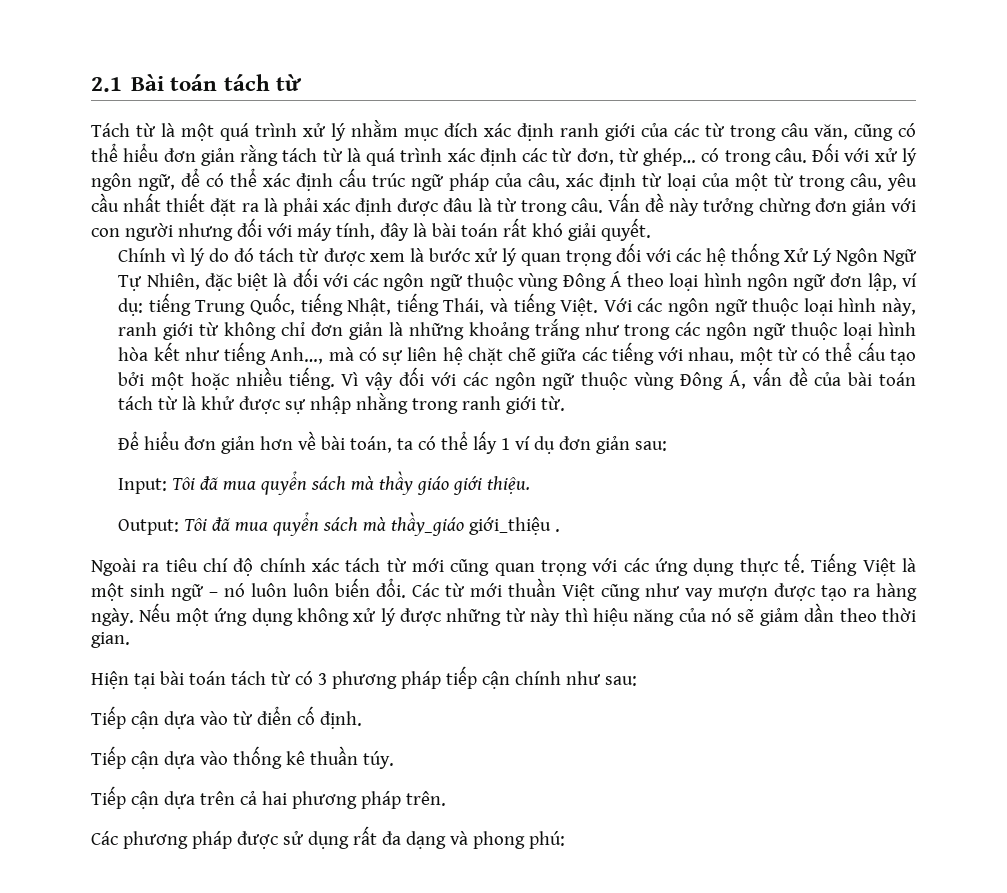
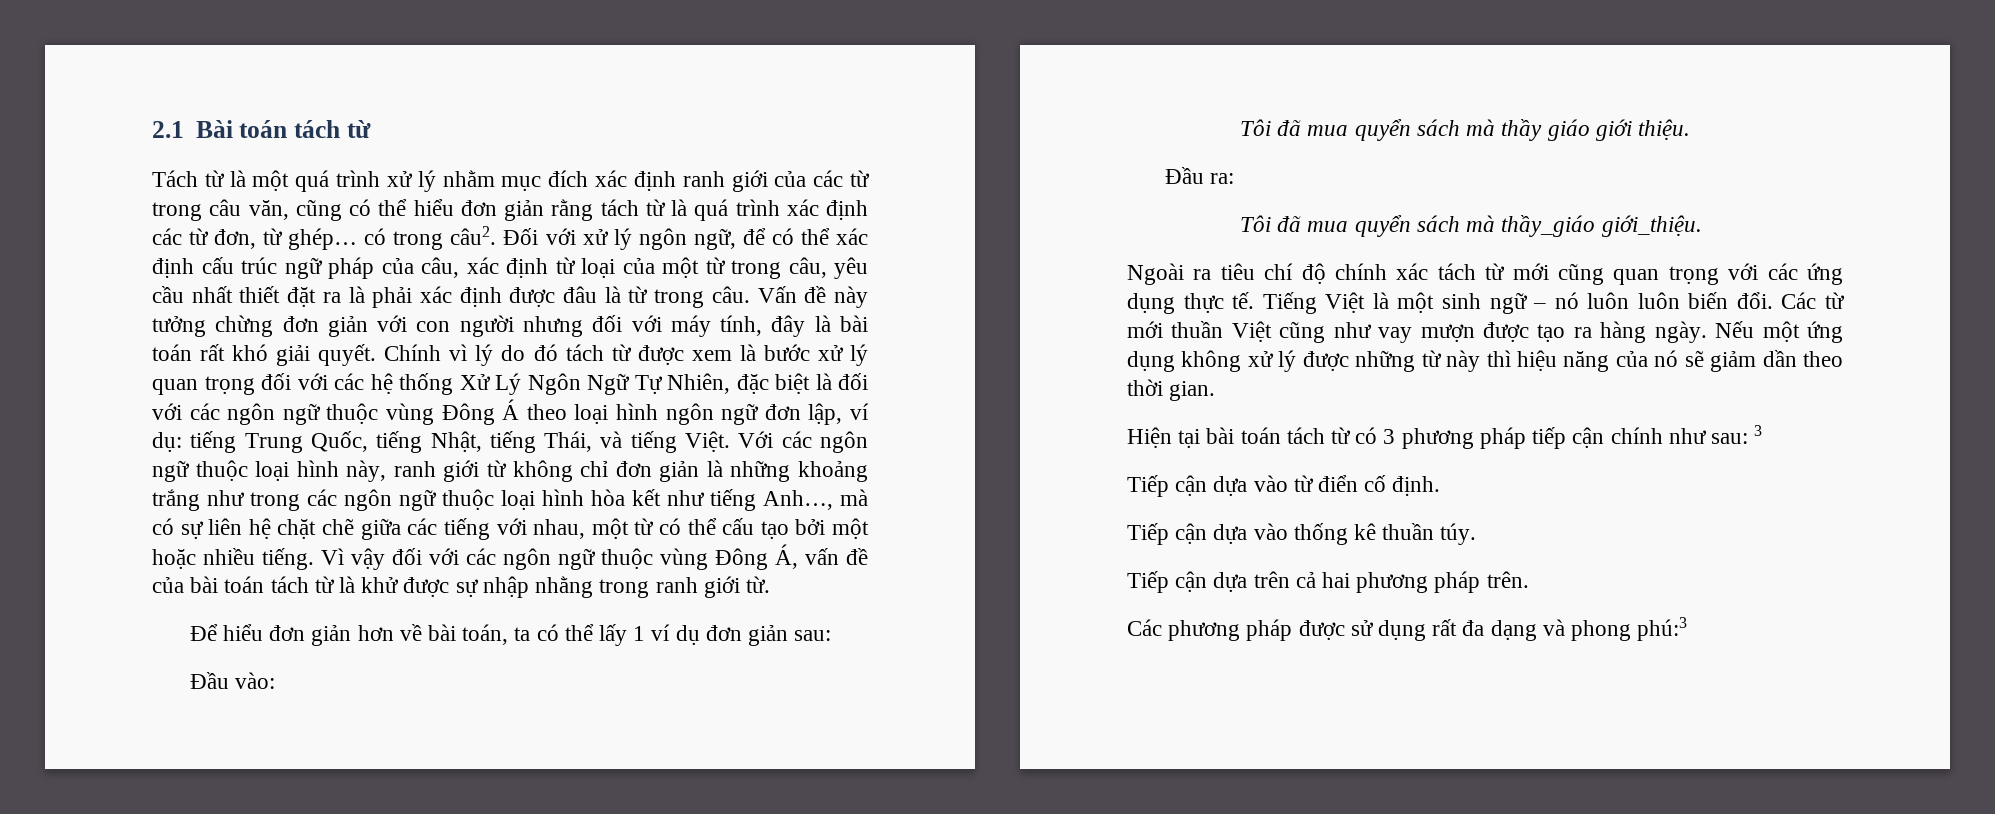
[774,148,807,163] câu. -> [450,226,497,245] câu2.
(651, 229) // -> (377, 355) none
[118,478,168,494] Input: -> [189,672,275,689] Đầu vào: //
[118,519,180,535] Output: -> [1164,167,1234,184] Đầu ra: //
[469,517,561,535] giới_thiệu . -> [1601,215,1702,237] giới_thiệu.
(637, 681) none -> [1754,425,1763,436] 3
[528,831,565,849] phú: -> [1637,617,1688,641] phú:3

